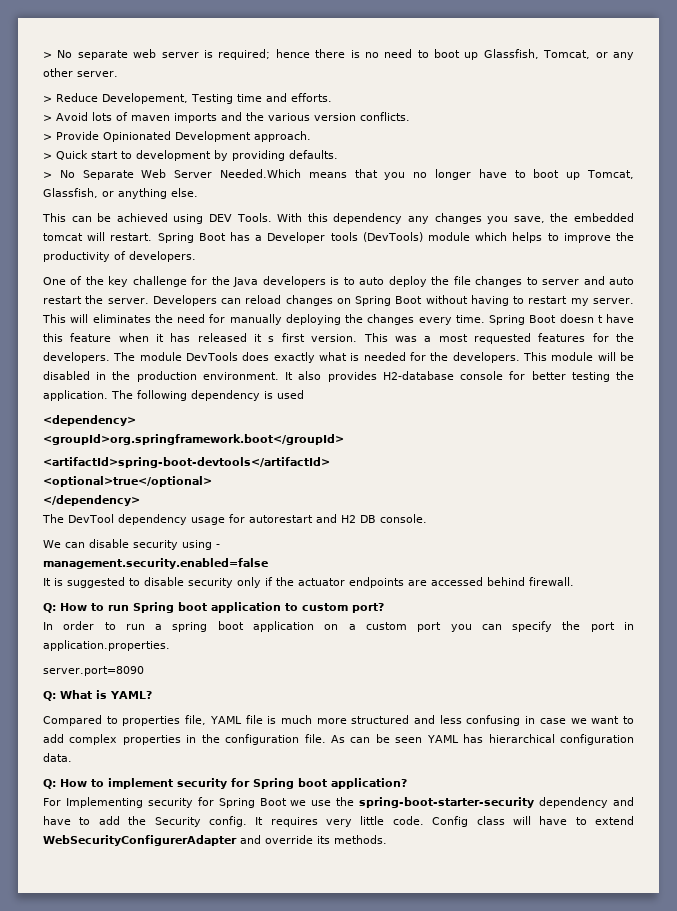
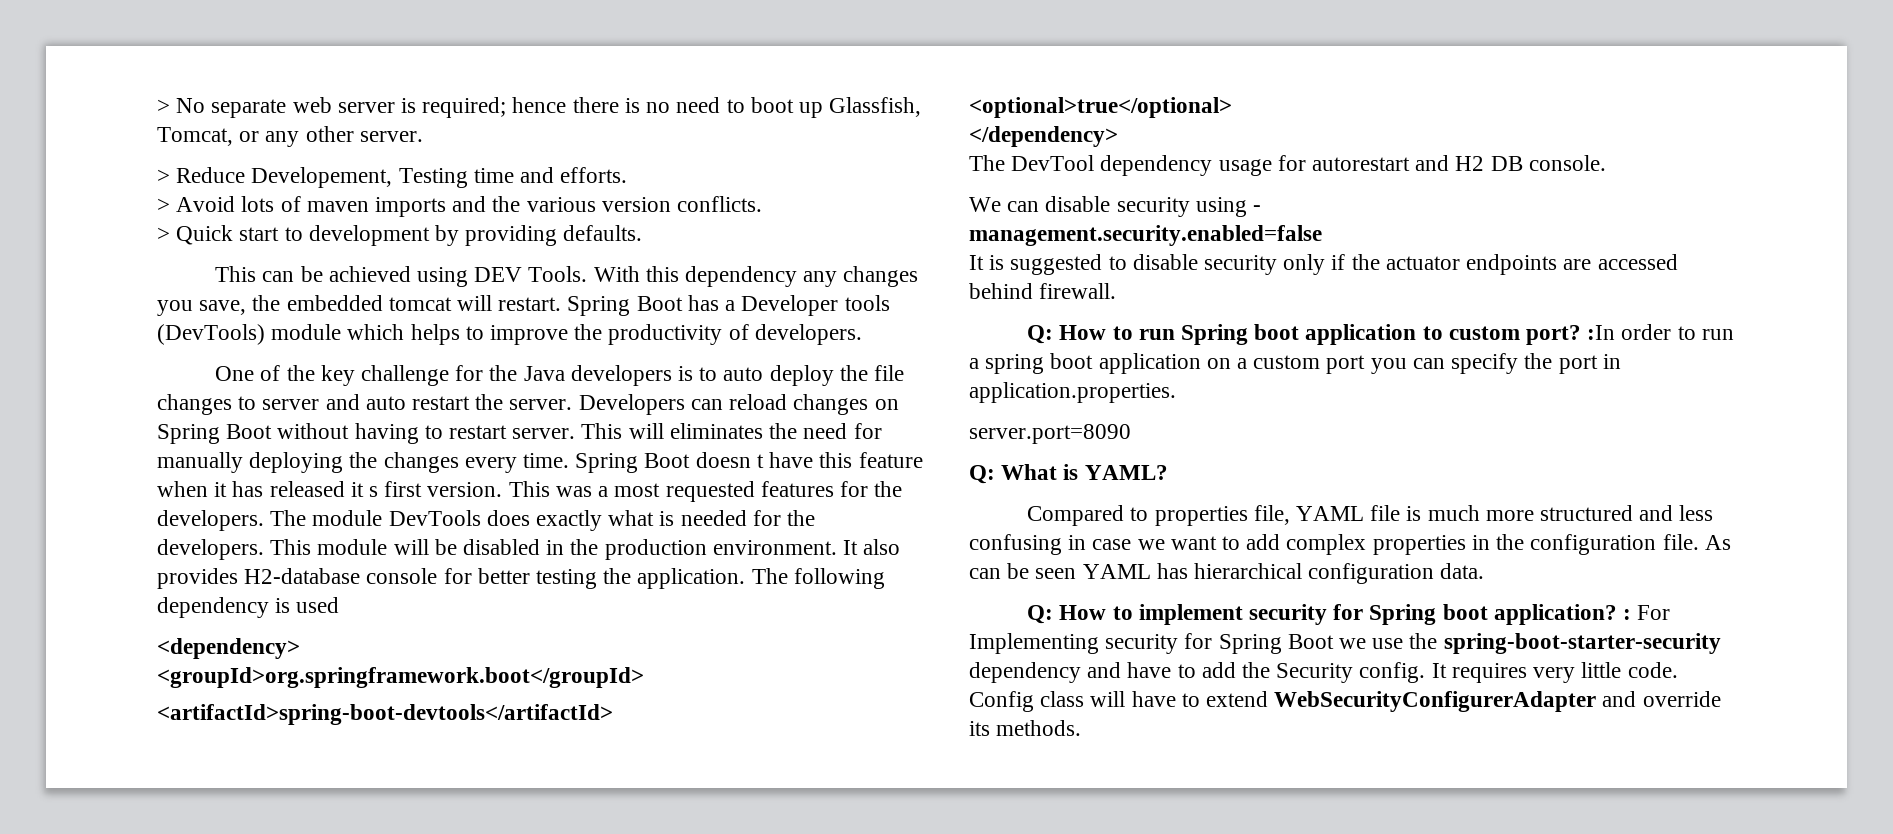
[43,131,311,142] // > Provide Opinionated Development approach. -> (763, 204) none
[43,169,635,180] [43,188,198,199] // > No Separate Web Server Needed.Which means that you no longer have to boot up Tomcat, Glassfish, or anything else. -> (643, 233) none
[570,298,589,306] my -> (508, 432) none
[43,622,53,630] // In -> [1587,325,1616,340] :In
(407, 783) // -> [1622,609,1631,620] :

